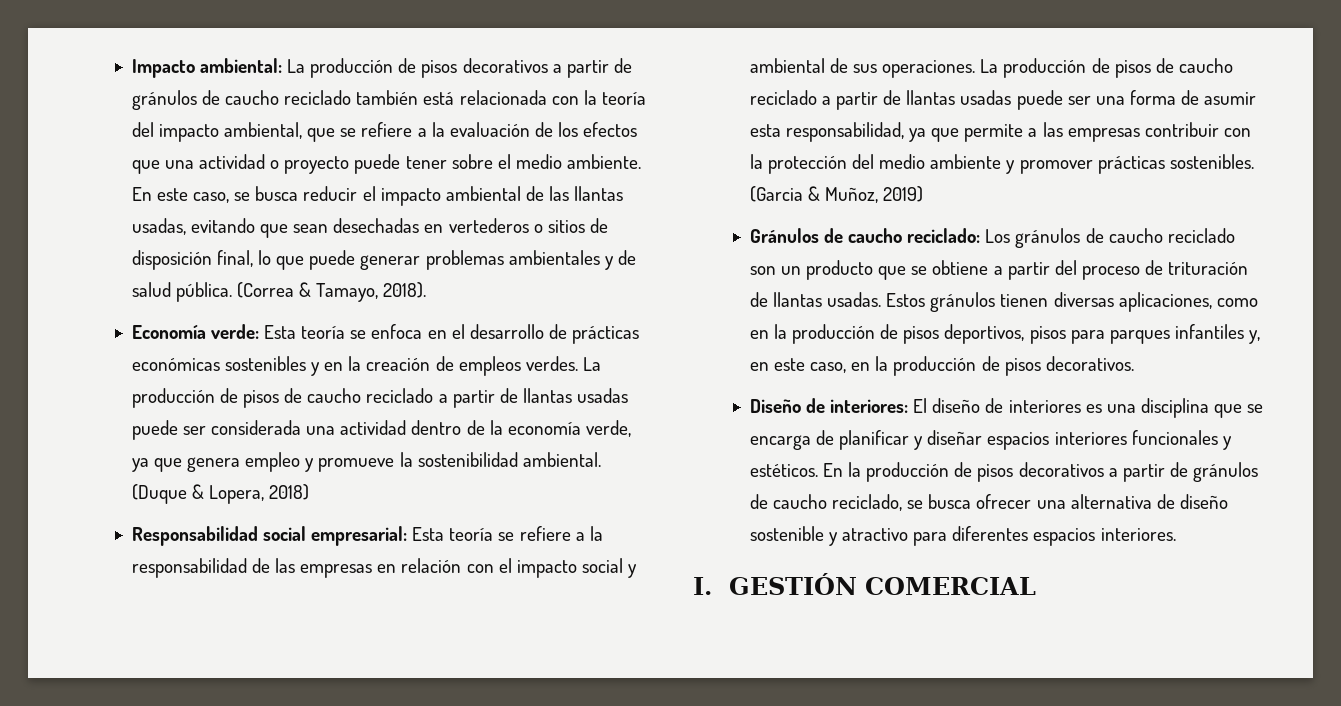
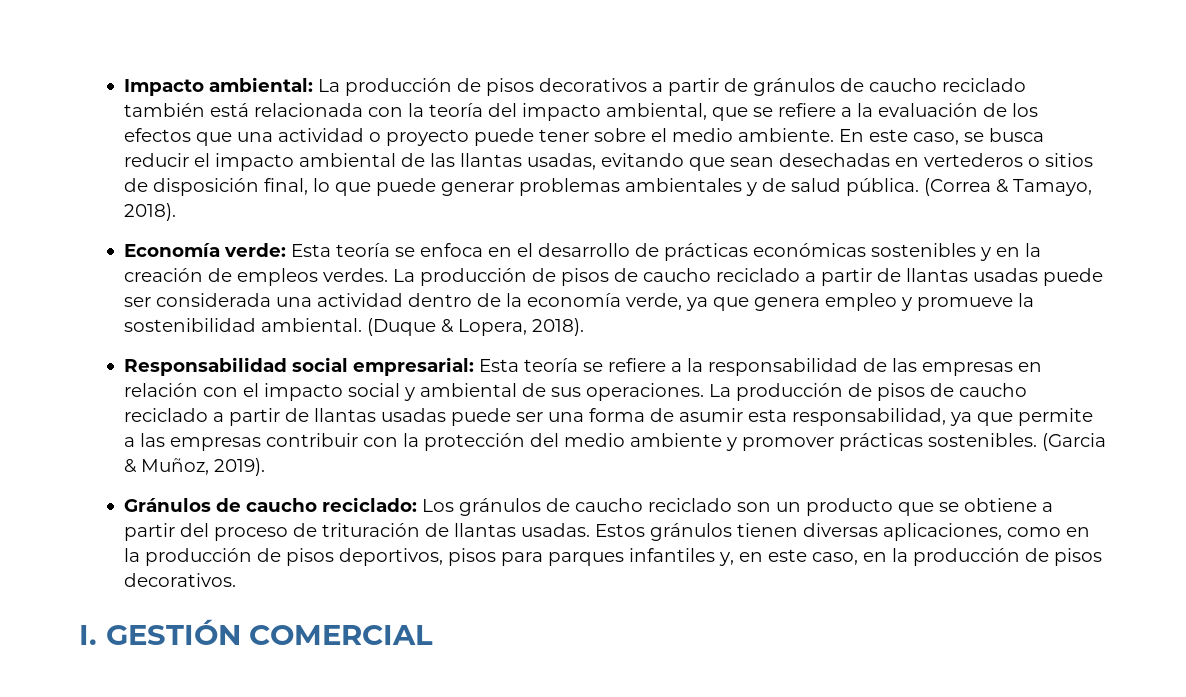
[269,484,310,500] 2018) -> [531,318,584,336] 2018).
[883,186,924,202] 2019) -> [213,458,265,476] 2019).
[749,398,1264,418] [749,430,1232,450] [749,462,1259,482] [749,494,1229,511] [749,526,1176,546] // Diseño de interiores: El diseño de interiores es una disciplina que se encarga de planificar y diseñar espacios interiores funcionales y estéticos. En la producción de pisos decorativos a partir de gránulos de caucho reciclado, se busca ofrecer una alternativa de diseño sostenible y atractivo para diferentes espacios interiores. -> (236, 580) none

